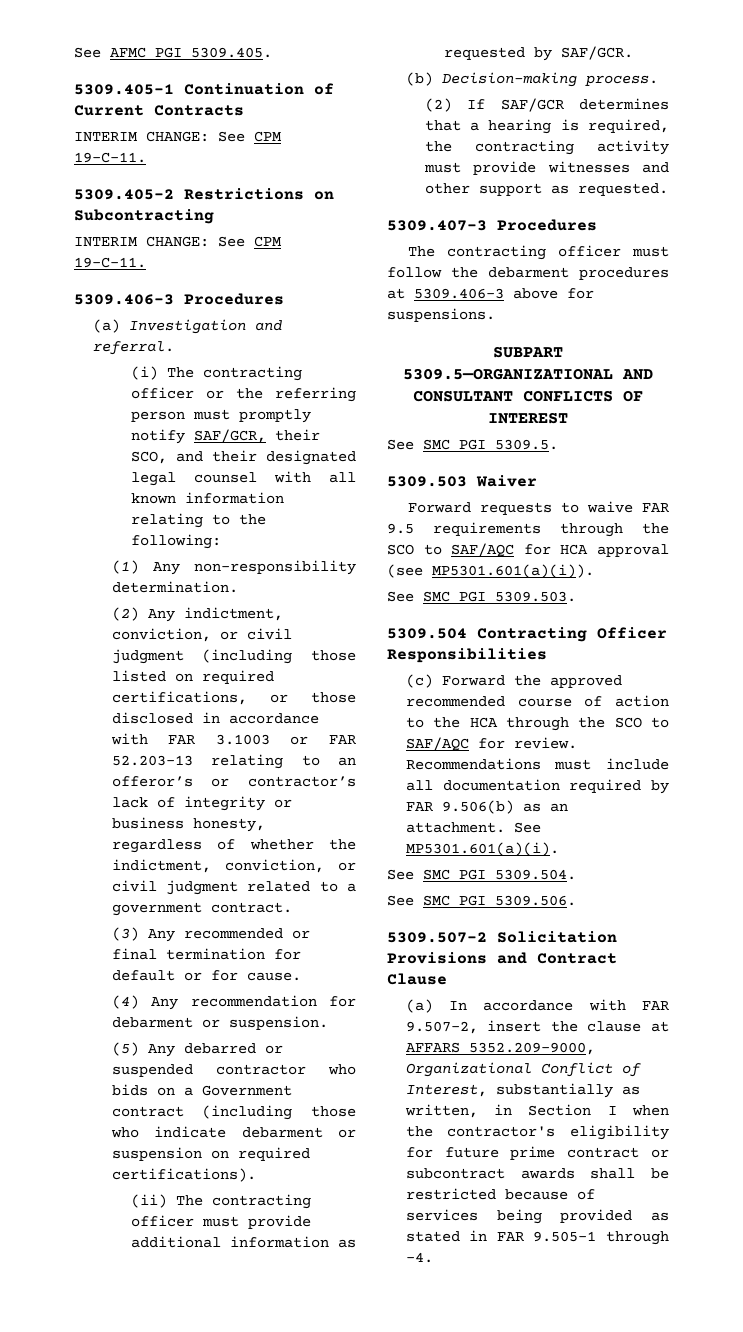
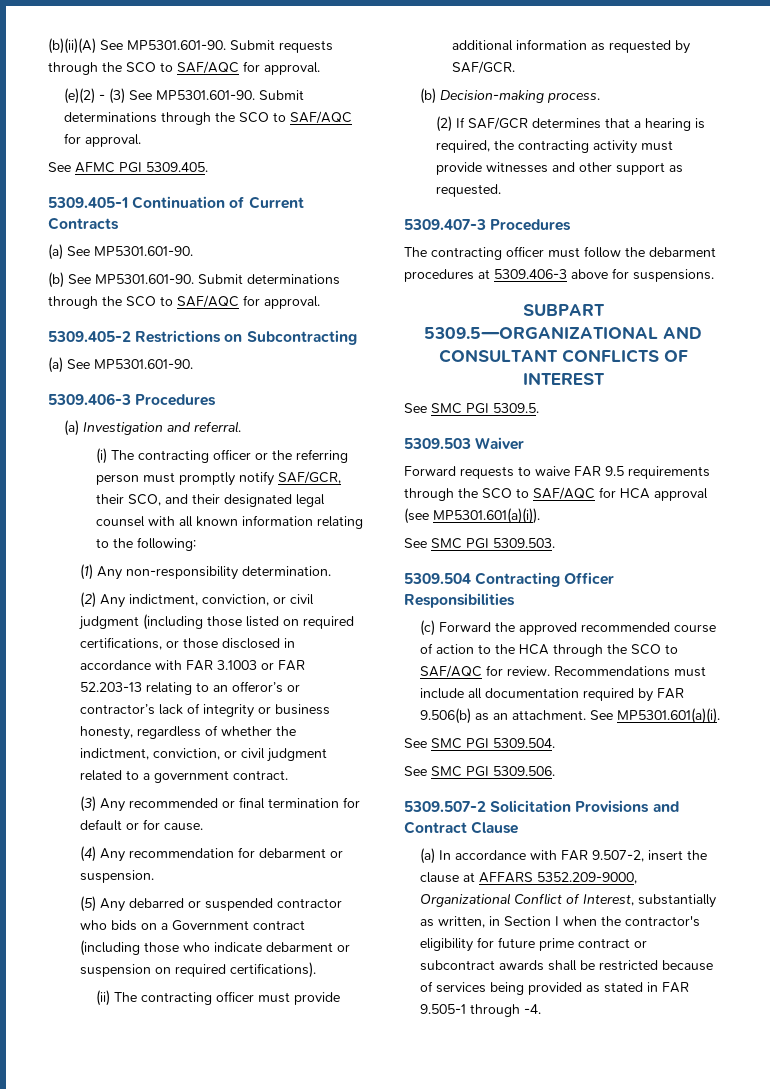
(74, 52) none -> [48,38,333,54] [48,61,320,75] [63,88,304,104] [63,111,352,125] [63,133,141,147] (b)(ii)(A) See MP5301.601-90. Submit requests through the SCO to SAF/AQC for approval. // (e)(2) - (3) See MP5301.601-90. Submit determinations through the SCO to SAF/AQC for approval. //
[74,131,282,142] [74,152,146,163] INTERIM CHANGE: See CPM 19-C-11. -> [48,244,193,260] [48,272,340,288] [48,295,320,309] (a) See MP5301.601-90. // (b) See MP5301.601-90. Submit determinations through the SCO to SAF/AQC for approval.
[74,236,282,247] [74,257,146,268] INTERIM CHANGE: See CPM 19-C-11. -> [48,357,193,373] (a) See MP5301.601-90.

